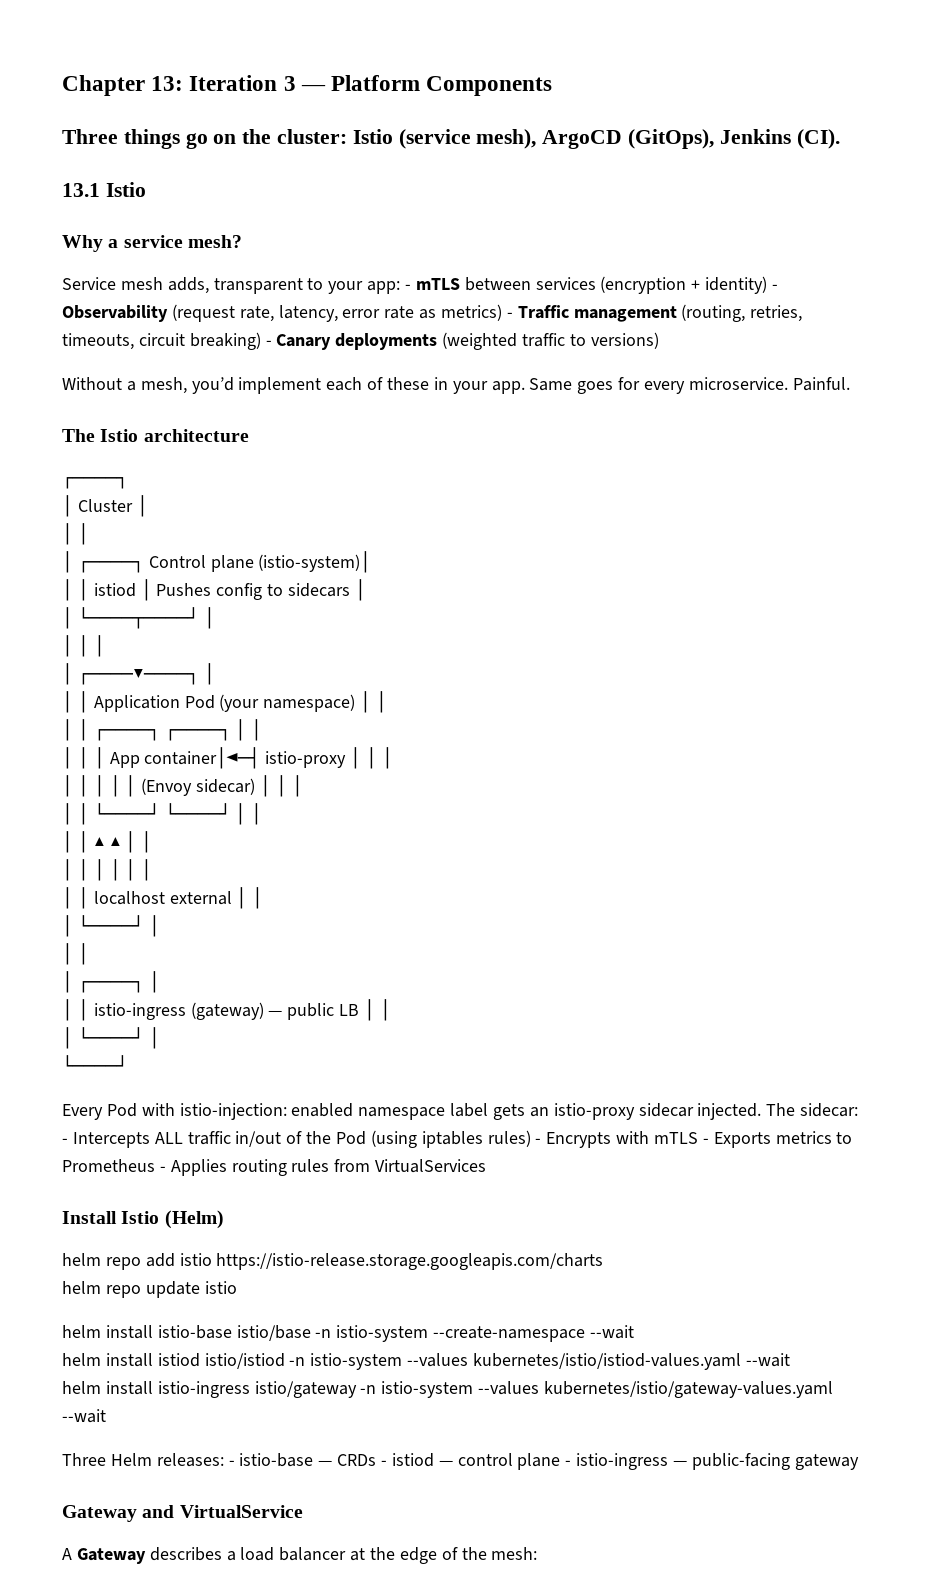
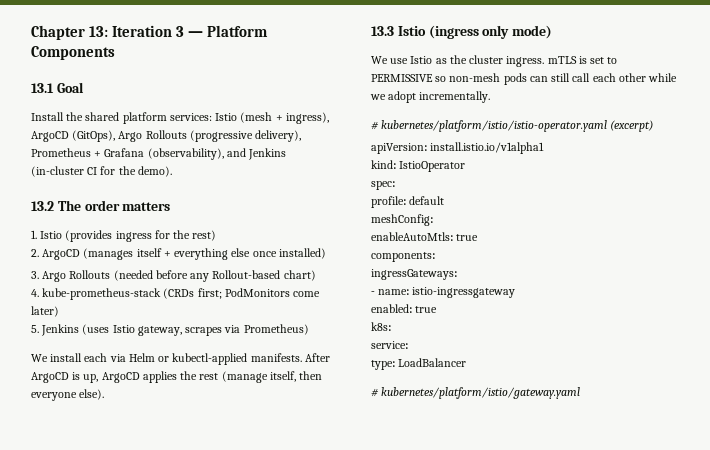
[62,129,840,149] [62,182,146,197] [62,235,242,252] [62,276,779,294] [62,304,803,322] [62,332,659,350] [62,377,850,394] [62,429,249,442] [62,477,128,489] [62,495,148,517] [62,523,89,545] [62,551,372,573] [62,579,366,601] [62,607,215,629] [62,635,105,657] [62,663,215,685] [62,691,388,713] [62,719,263,741] [62,747,393,769] [62,775,303,797] [62,803,263,825] [62,831,153,853] [62,859,153,881] [62,887,264,909] [62,915,160,937] [62,943,89,965] [62,971,160,993] [62,999,391,1021] [62,1027,160,1049] [62,1055,128,1072] [62,1103,859,1120] [62,1130,853,1148] [62,1159,487,1176] [62,1210,224,1229] [62,1253,604,1270] [62,1281,237,1298] [62,1325,635,1342] [62,1353,790,1370] [62,1381,834,1398] [62,1409,106,1423] [62,1453,859,1470] [62,1505,303,1522] [62,1547,538,1564] Three things go on the cluster: Istio (service mesh), ArgoCD (GitOps), Jenkins (CI). // 13.1 Istio // Why a service mesh? // Service mesh adds, transparent to your app: - mTLS between services (encryption + identity) - Observability (request rate, latency, error rate as metrics) - Traffic management (routing, retries, timeouts, circuit breaking) - Canary deployments (weighted traffic to versions) // Without a mesh, you’d implement each of these in your app. Same goes for every microservice. Painful. // The Istio architecture // ┌────┐ // │ Cluster │ // │ │ // │ ┌────┐ Control plane (istio-system)│ // │ │ istiod │ Pushes config to sidecars │ // │ └────┬────┘ │ // │ │ │ // │ ┌────▼────┐ │ // │ │ Application Pod (your namespace) │ │ // │ │ ┌────┐ ┌────┐ │ │ // │ │ │ App container│◄─┤ istio-proxy │ │ │ // │ │ │ │ │ (Envoy sidecar) │ │ │ // │ │ └────┘ └────┘ │ │ // │ │ ▲ ▲ │ │ // │ │ │ │ │ │ // │ │ localhost external │ │ // │ └────┘ │ // │ │ // │ ┌────┐ │ // │ │ istio-ingress (gateway) — public LB │ │ // │ └────┘ │ // └────┘ // Every Pod with istio-injection: enabled namespace label gets an istio-proxy sidecar injected. The sidecar: - Intercepts ALL traffic in/out of the Pod (using iptables rules) - Encrypts with mTLS - Exports metrics to Prometheus - Applies routing rules from VirtualServices // Install Istio (Helm) // helm repo add istio https://istio-release.storage.googleapis.com/charts // helm repo update istio // helm install istio-base istio/base -n istio-system --create-namespace --wait // helm install istiod istio/istiod -n istio-system --values kubernetes/istio/istiod-values.yaml --wait // helm install istio-ingress istio/gateway -n istio-system --values kubernetes/istio/gateway-values.yaml --wait // Three Helm releases: - istio-base — CRDs - istiod — control plane - istio-ingress — public-facing gateway // Gateway and VirtualService // A Gateway describes a load balancer at the edge of the mesh: -> [31,82,84,93] [31,112,329,124] [31,130,302,142] [31,148,287,160] [31,166,172,177] [31,200,171,211] [31,230,217,242] [31,248,326,260] [31,270,316,282] [31,288,321,300] [31,306,59,317] [31,324,309,336] [31,353,330,365] [31,371,323,383] [31,389,105,401] [371,25,553,39] [371,55,618,67] [371,73,678,85] [370,91,491,103] [371,120,654,132] [371,142,545,154] [371,160,466,172] [371,181,395,190] [371,196,445,208] [371,214,433,226] [371,232,479,241] [371,252,435,262] [371,269,457,280] [371,287,516,298] [371,304,438,313] [371,322,391,331] [371,341,408,349] [371,358,467,370] [371,387,581,399] 13.1 Goal // Install the shared platform services: Istio (mesh + ingress), ArgoCD (GitOps), Argo Rollouts (progressive delivery), Prometheus + Grafana (observability), and Jenkins (in-cluster CI for the demo). // 13.2 The order matters // 1. Istio (provides ingress for the rest) // 2. ArgoCD (manages itself + everything else once installed) // 3. Argo Rollouts (needed before any Rollout-based chart) // 4. kube-prometheus-stack (CRDs first; PodMonitors come later) // 5. Jenkins (uses Istio gateway, scrapes via Prometheus) // We install each via Helm or kubectl-applied manifests. After ArgoCD is up, ArgoCD applies the rest (manage itself, then everyone else). // 13.3 Istio (ingress only mode) // We use Istio as the cluster ingress. mTLS is set to PERMISSIVE so non-mesh pods can still call each other while we adopt incrementally. // # kubernetes/platform/istio/istio-operator.yaml (excerpt) // apiVersion: install.istio.io/v1alpha1 // kind: IstioOperator // spec: // profile: default // meshConfig: // enableAutoMtls: true // components: // ingressGateways: // - name: istio-ingressgateway // enabled: true // k8s: // service: // type: LoadBalancer // # kubernetes/platform/istio/gateway.yaml

